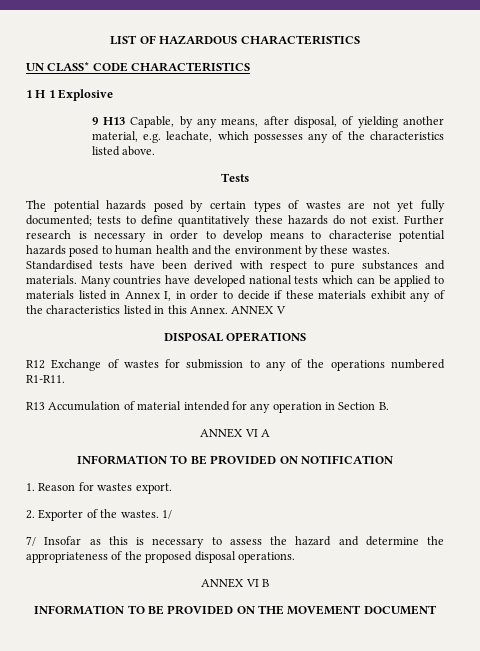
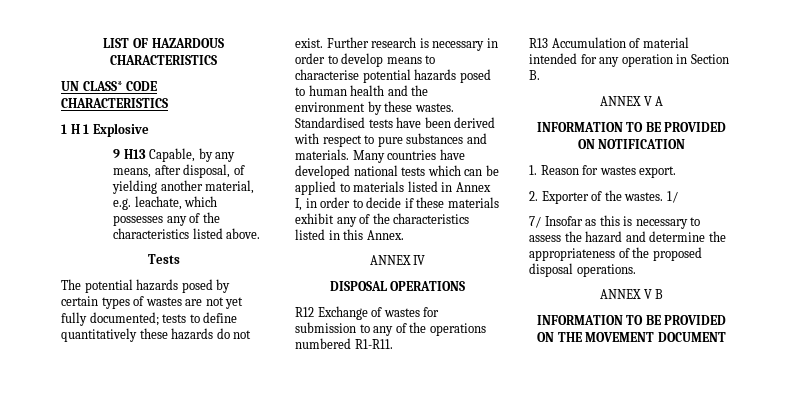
[231,305,286,315] ANNEX V -> [369,255,426,265] // ANNEX IV
[244,429,258,437] VI -> [643,96,652,106] V
[245,579,259,587] VI -> [643,289,652,299] V

